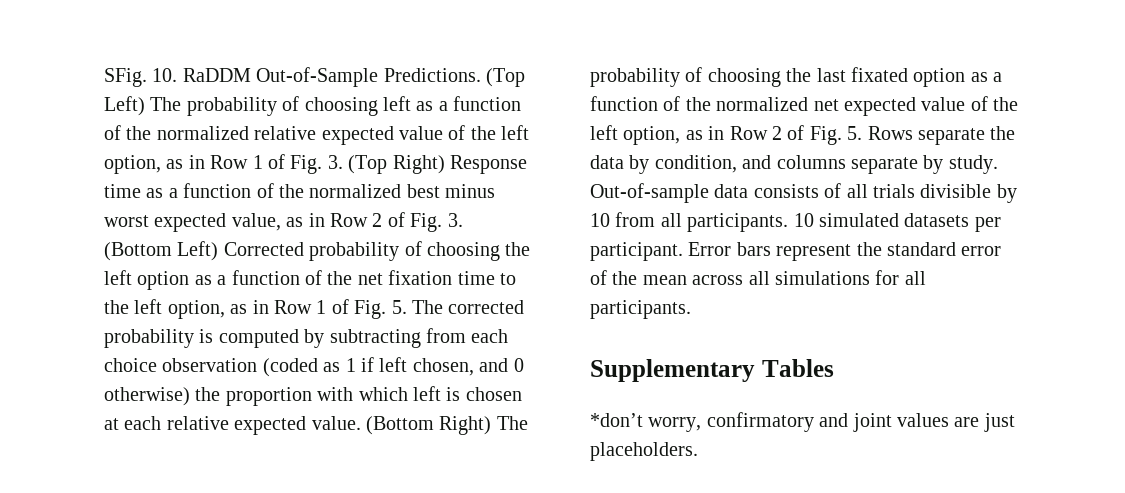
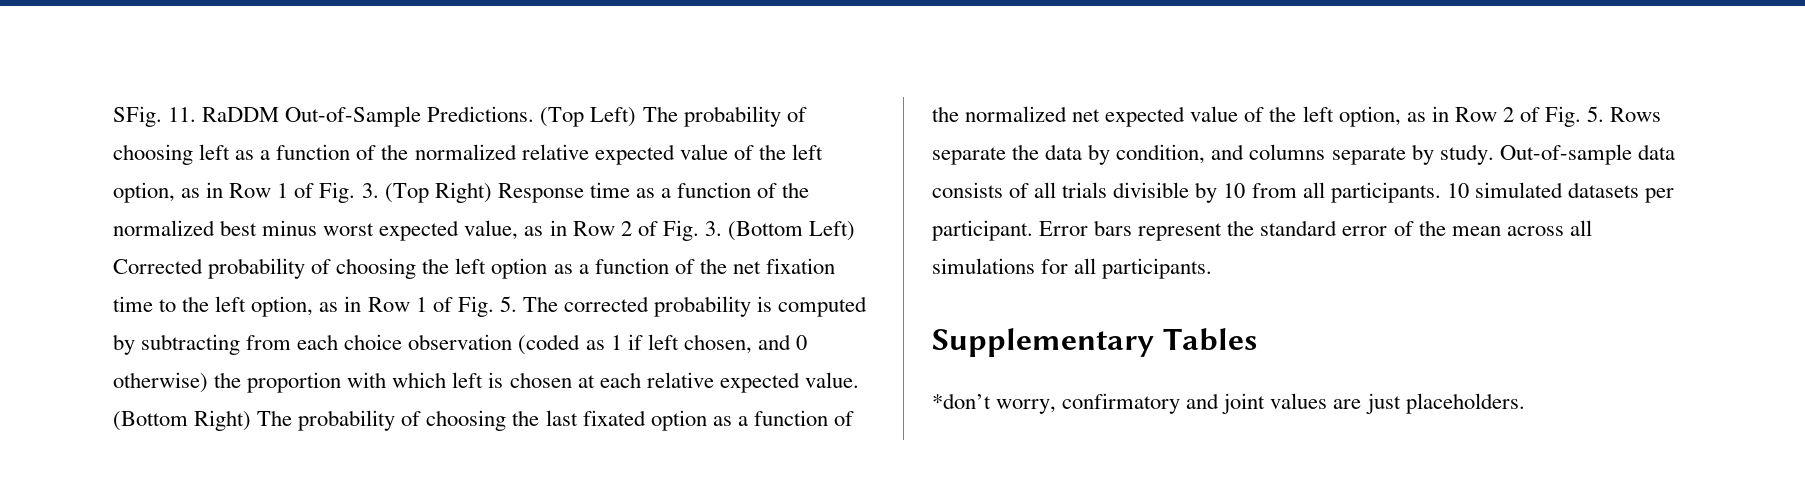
[152,68,178,82] 10. -> [168,107,197,122] 11.

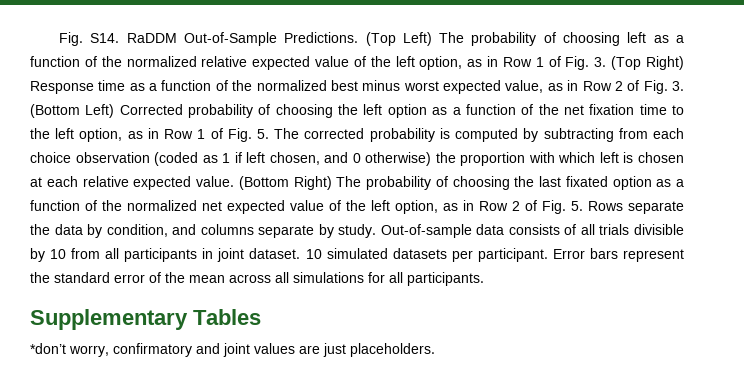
[113,106,197,127] SFig. 11. -> [59,32,120,46] Fig. S14.
[1330,182,1441,203] participants. -> [124,248,301,262] participants in joint dataset.

